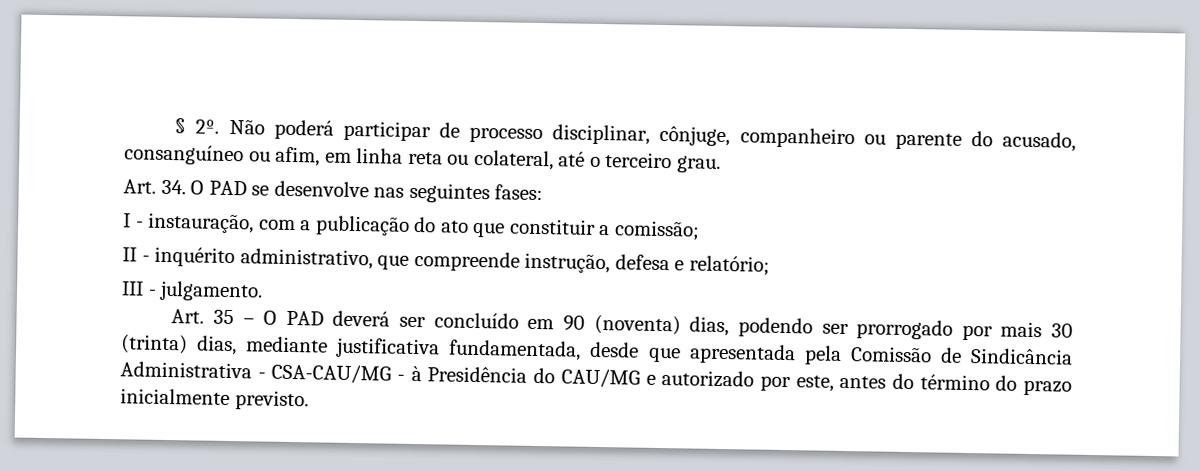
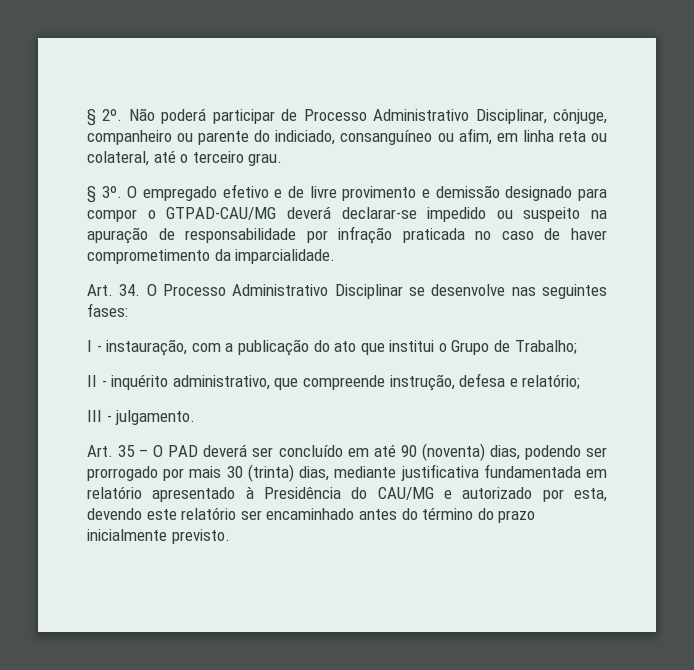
[469,124,651,145] processo disciplinar, -> [303,109,547,124] Processo Administrativo Disciplinar,
[1002,131,1077,152] acusado, -> [275,130,336,145] indiciado,
(721, 164) none -> [87,184,607,203] [87,206,607,222] [87,226,607,244] [87,249,336,264] // § 3º. O empregado efetivo e de livre provimento e demissão designado para compor o GTPAD-CAU/MG deverá declarar-se impedido ou suspeito na apuração de responsabilidade por infração praticada no caso de haver comprometimento da imparcialidade.
[208,180,247,196] PAD -> [163,284,403,299] Processo Administrativo Disciplinar
[509,218,700,241] constituir a comissão; -> [389,340,577,355] institui o Grupo de Trabalho;
(555, 324) none -> [373,444,396,457] até
[448,339,1073,365] [120,361,406,384] fundamentada, desde que apresentada pela Comissão de Sindicância Administrativa - CSA-CAU/MG - -> [483,464,607,478] [87,486,236,502] fundamentada em relatório apresentado
[795,375,834,392] este, -> [573,488,607,502] [87,507,355,520] esta, devendo este relatório ser encaminhado

